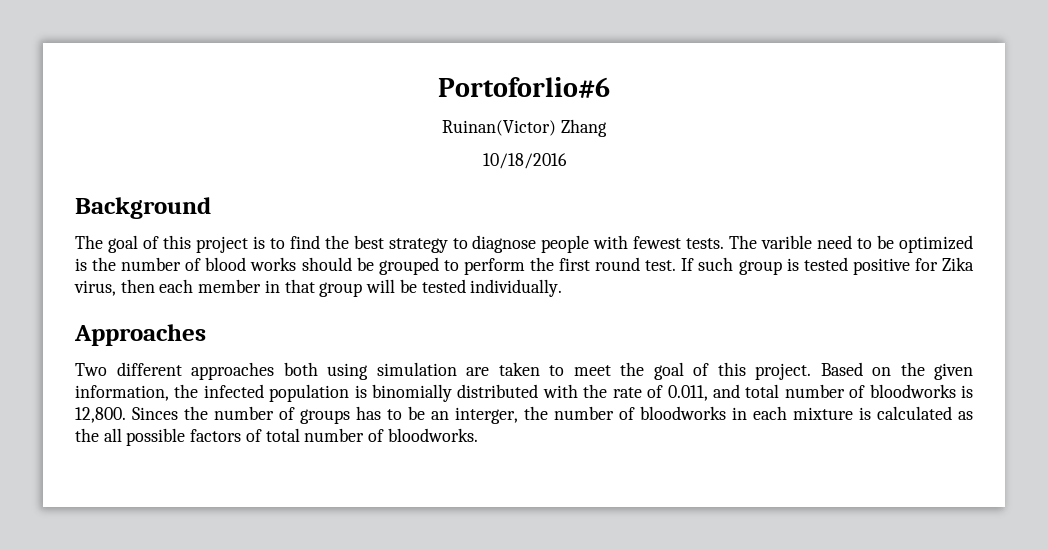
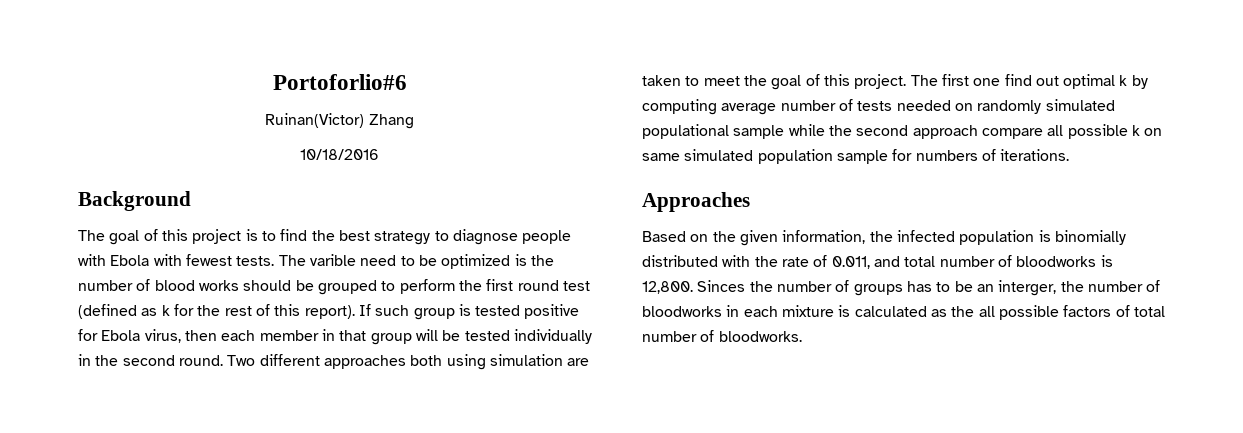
(629, 242) none -> [110,254,182,266] Ebola with
[645,260,677,271] test. -> [562,281,590,291] [78,304,355,319] test (defined as k for the rest of this report).
[942,257,975,271] Zika -> [101,330,141,341] Ebola
[470,279,563,297] [74,324,206,346] individually. // Approaches // -> [513,329,592,344] [78,354,223,366] individually in the second round.
(811, 371) none -> [910,74,1148,89] [642,99,1115,115] [642,124,1163,139] [642,149,1070,164] [642,192,750,212] The first one find out optimal k by computing average number of tests needed on randomly simulated populational sample while the second approach compare all possible k on same simulated population sample for numbers of iterations. // Approaches //

